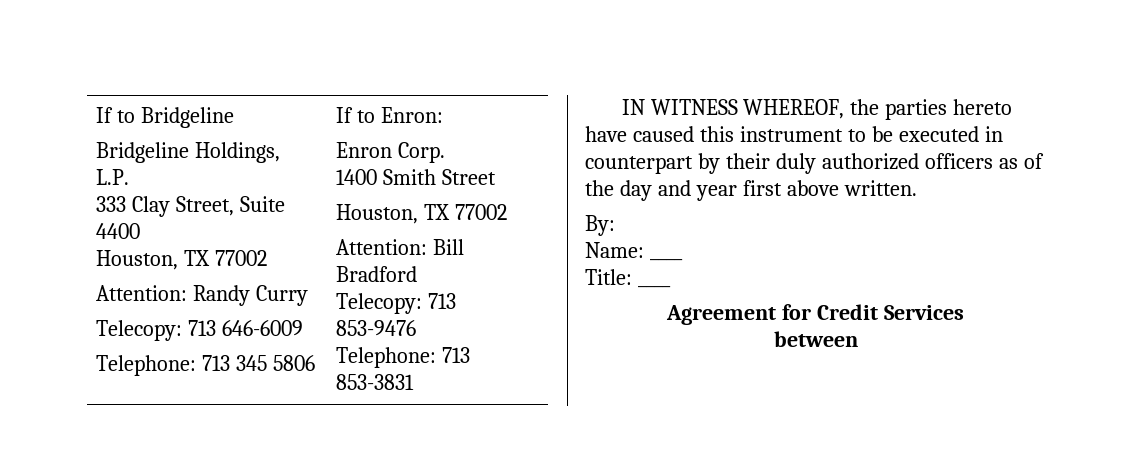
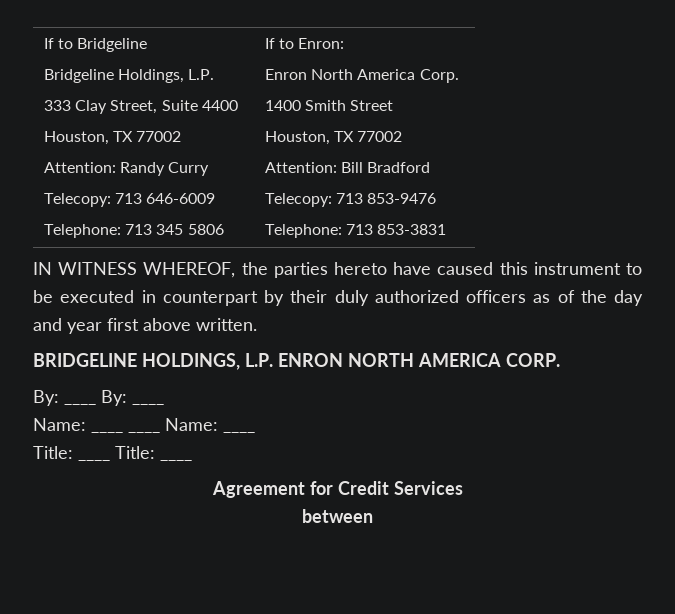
(393, 150) none -> [310,69,416,80] North America
[585,215,615,236] [585,242,644,258] [649,258,683,261] [585,269,632,285] [637,285,671,288] By: // Name: ____ // Title: ____ -> [33,353,560,370] [33,390,164,406] [33,418,86,431] [91,431,160,433] [165,418,218,431] [223,431,255,433] [33,446,73,459] [78,459,110,461] [115,446,155,459] [160,459,192,461] BRIDGELINE HOLDINGS, L.P. ENRON NORTH AMERICA CORP. // By: ____ By: ____ // Name: ____ ____ Name: ____ // Title: ____ Title: ____

